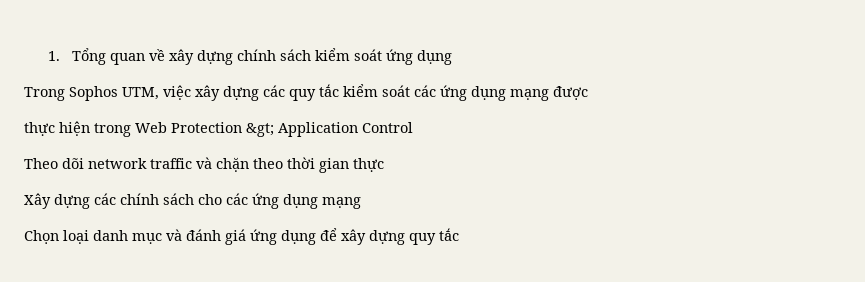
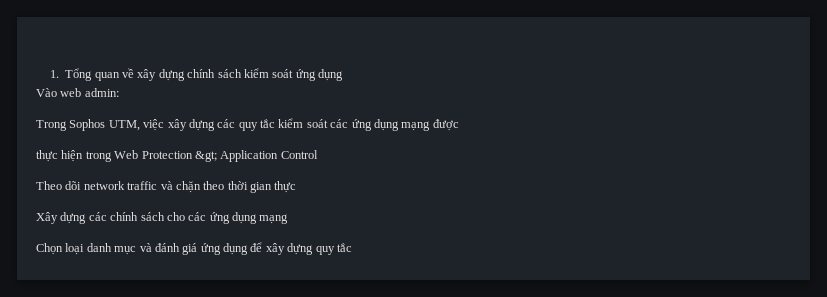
(453, 57) none -> [36,88,119,97] // Vào web admin:

